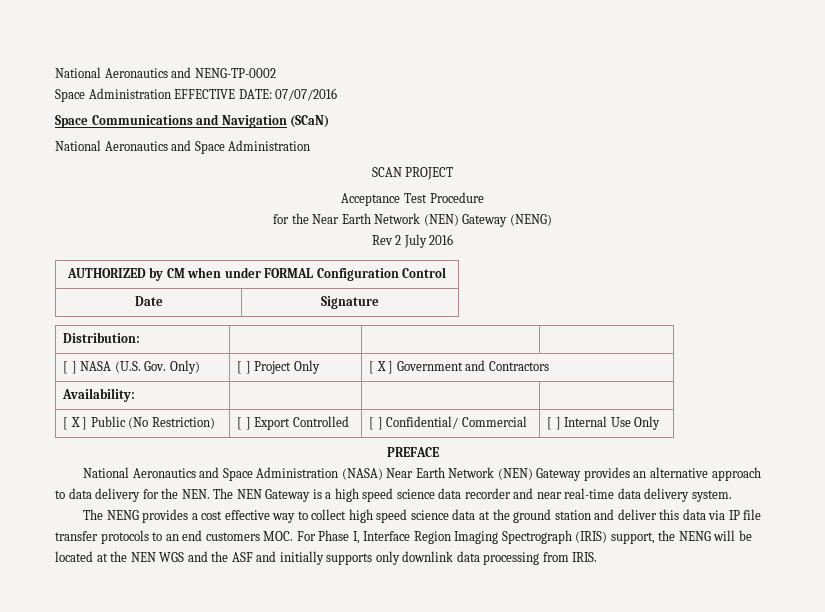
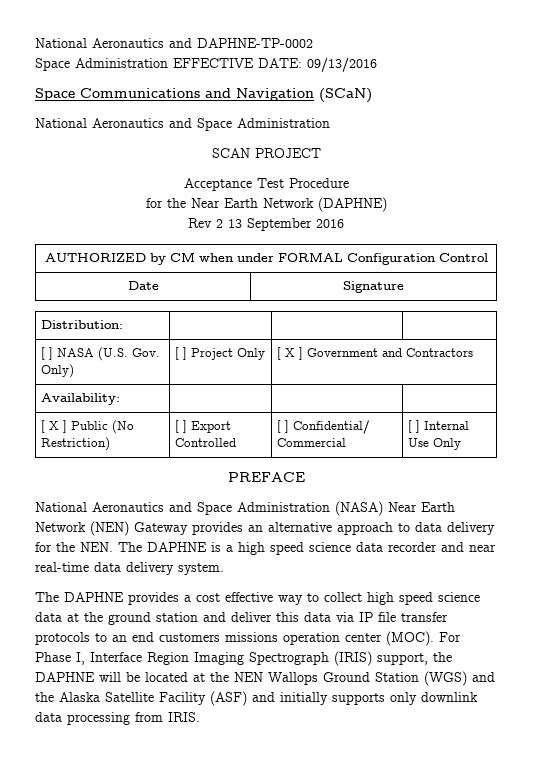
[55,67,276,78] National Aeronautics and NENG-TP-0002 -> [35,38,313,48] National Aeronautics and DAPHNE-TP-0002
[275,88,338,101] 07/07/2016 -> [307,57,377,72] 09/13/2016
[423,214,552,227] (NEN) Gateway (NENG) -> [317,197,387,212] (DAPHNE)
[403,234,427,248] July -> [228,218,312,231] 13 September
[236,489,311,502] NEN Gateway -> [147,542,207,552] DAPHNE
[106,510,139,520] NENG -> [64,592,124,602] DAPHNE
[263,531,294,541] MOC. -> [225,631,434,646] missions operation center (MOC).
[678,531,711,541] NENG -> [35,672,95,682] DAPHNE
[159,551,253,562] WGS and the ASF -> [268,671,495,686] [35,691,247,706] Wallops Ground Station (WGS) and the Alaska Satellite Facility (ASF)

